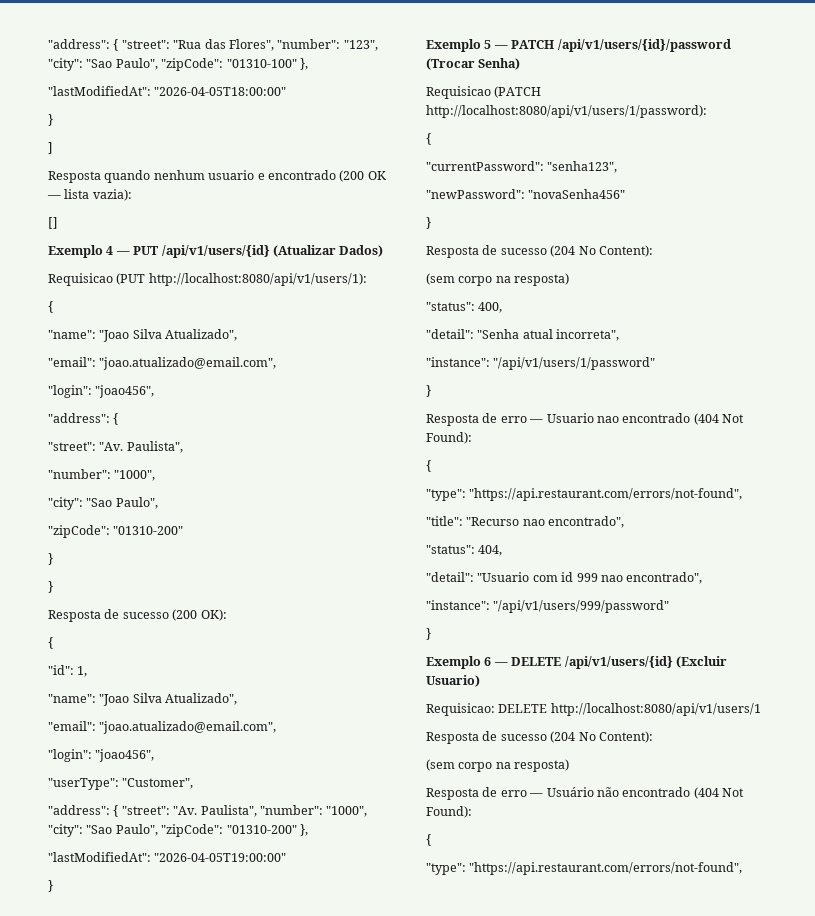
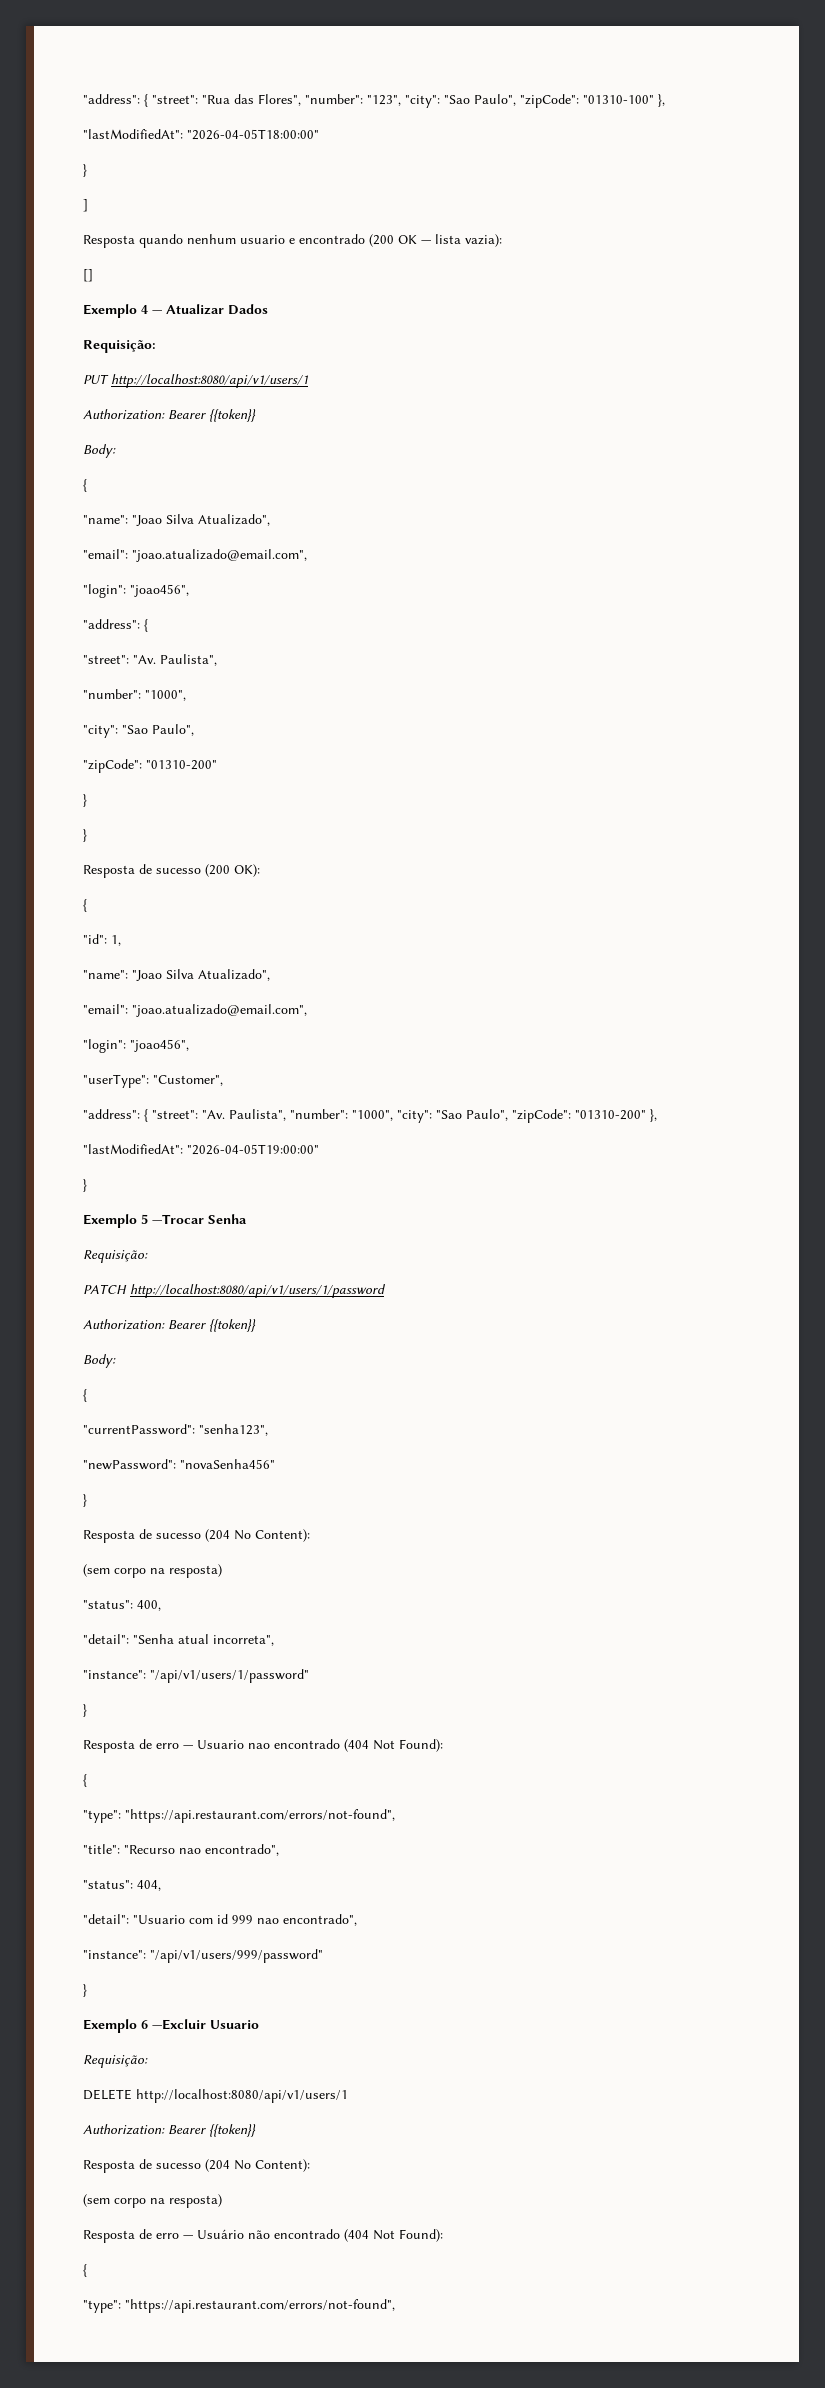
[133,245,384,258] [48,273,367,286] PUT /api/v1/users/{id} (Atualizar Dados) // Requisicao (PUT http://localhost:8080/api/v1/users/1): -> [166,304,268,315] [83,340,156,353] [83,374,309,388] [83,409,256,422] [83,444,116,458] Atualizar Dados // Requisição: // PUT http://localhost:8080/api/v1/users/1 // Authorization: Bearer {{token}} // Body:
[493,39,731,52] [426,58,521,70] [426,86,542,99] [426,105,707,118] — PATCH /api/v1/users/{id}/password (Trocar Senha) // Requisicao (PATCH http://localhost:8080/api/v1/users/1/password): -> [152,1214,247,1224] [83,1250,148,1263] [83,1284,386,1298] [83,1319,256,1332] [83,1354,116,1368] —Trocar Senha // Requisição: // PATCH http://localhost:8080/api/v1/users/1/password // Authorization: Bearer {{token}} // Body:
[493,656,727,669] [426,675,480,687] [426,703,495,716] — DELETE /api/v1/users/{id} (Excluir Usuario) // Requisicao: -> [152,2019,259,2030] [83,2055,148,2068] —Excluir Usuario // Requisição: //
(761, 709) none -> [83,2124,256,2137] // Authorization: Bearer {{token}}

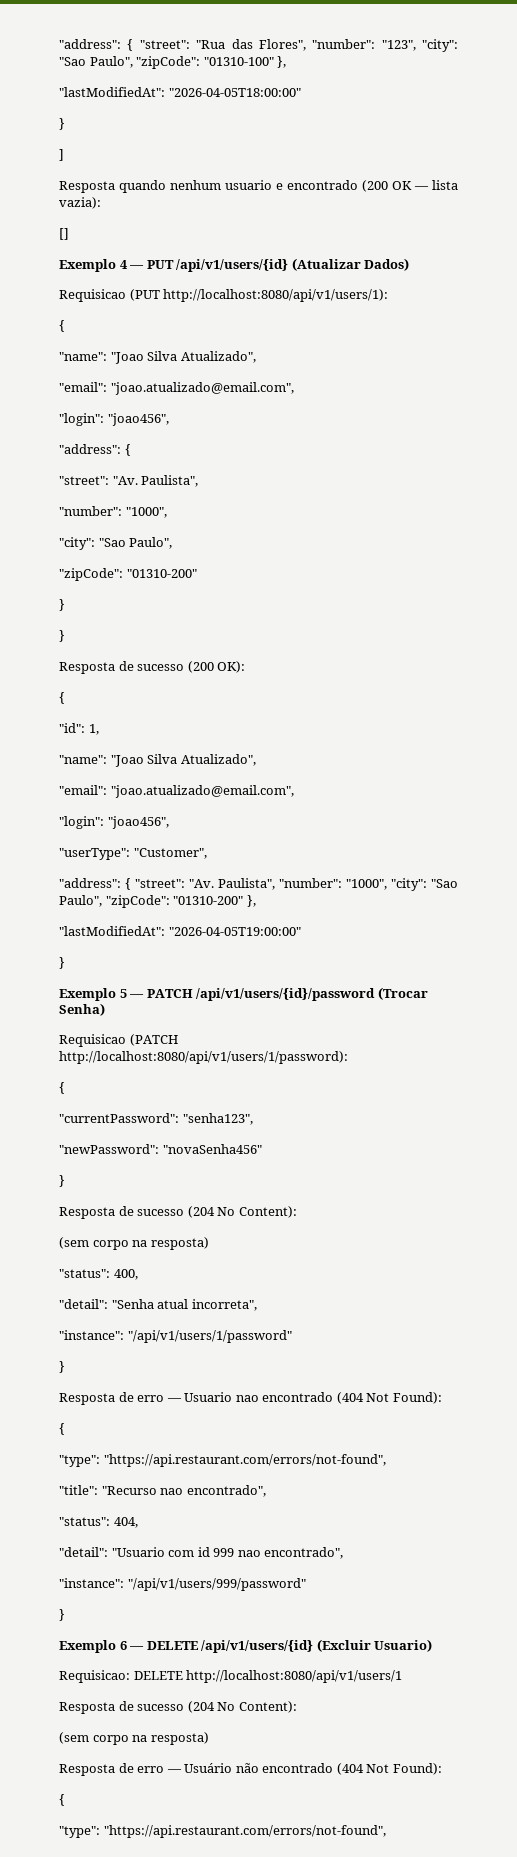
[166,304,268,315] [83,340,156,353] [83,374,309,388] [83,409,256,422] [83,444,116,458] Atualizar Dados // Requisição: // PUT http://localhost:8080/api/v1/users/1 // Authorization: Bearer {{token}} // Body: -> [146,258,410,272] [59,289,389,302] PUT /api/v1/users/{id} (Atualizar Dados) // Requisicao (PUT http://localhost:8080/api/v1/users/1):
[152,1214,247,1224] [83,1250,148,1263] [83,1284,386,1298] [83,1319,256,1332] [83,1354,116,1368] —Trocar Senha // Requisição: // PATCH http://localhost:8080/api/v1/users/1/password // Authorization: Bearer {{token}} // Body: -> [129,987,428,1001] [59,1003,105,1016] [59,1034,178,1047] [59,1051,348,1064] — PATCH /api/v1/users/{id}/password (Trocar Senha) // Requisicao (PATCH http://localhost:8080/api/v1/users/1/password):
[152,2019,259,2030] [83,2055,148,2068] —Excluir Usuario // Requisição: // -> [129,1639,433,1653] [59,1670,130,1683] — DELETE /api/v1/users/{id} (Excluir Usuario) // Requisicao:
[83,2124,256,2137] // Authorization: Bearer {{token}} -> (403, 1676) none

